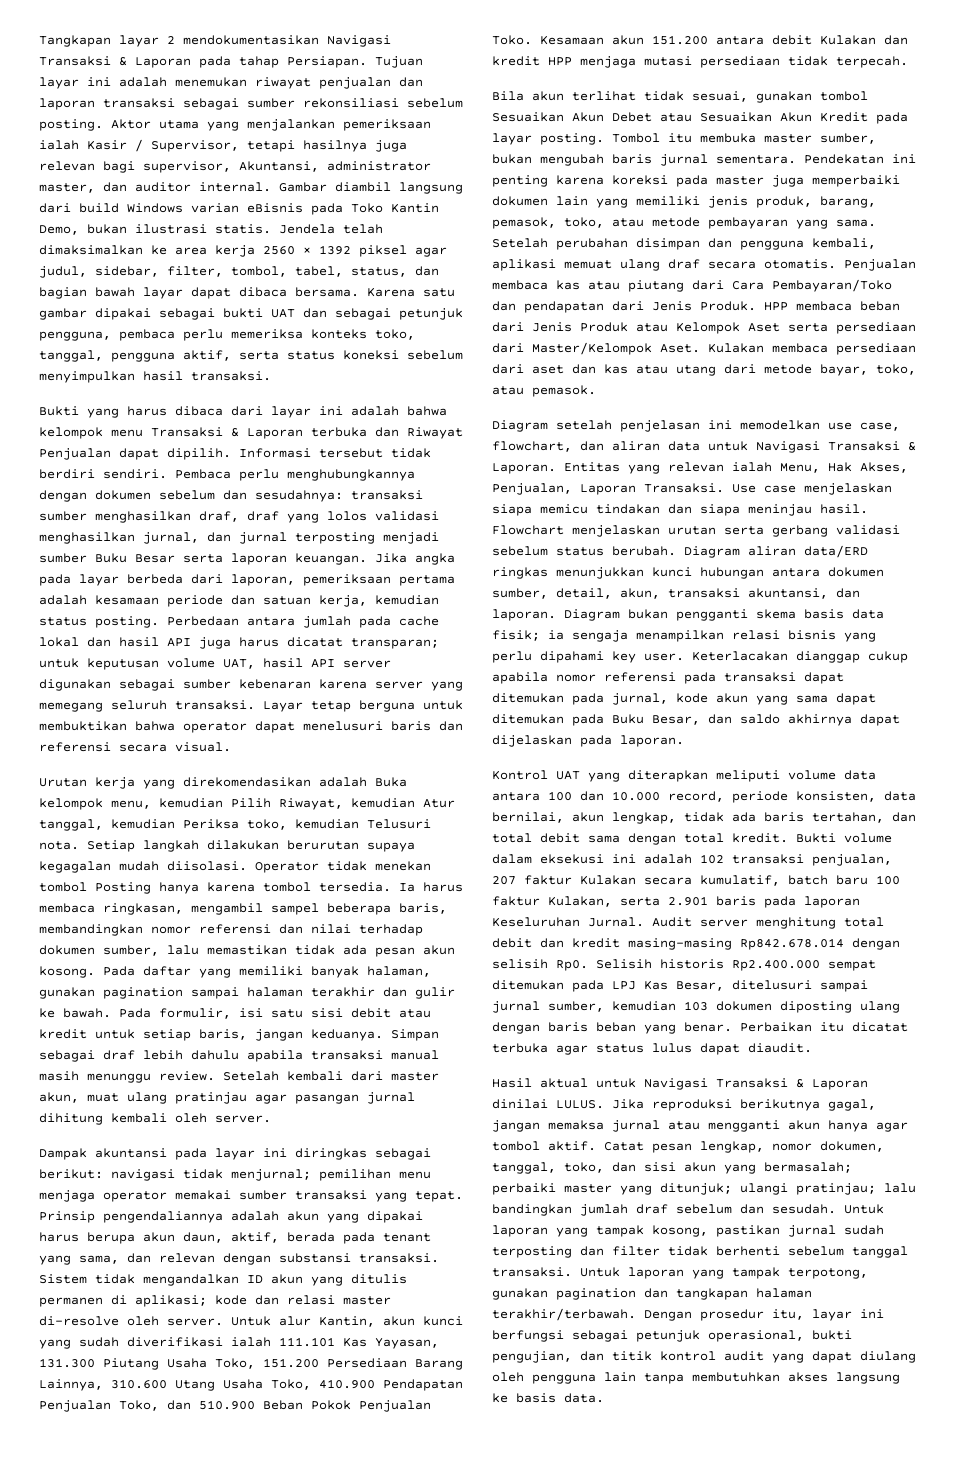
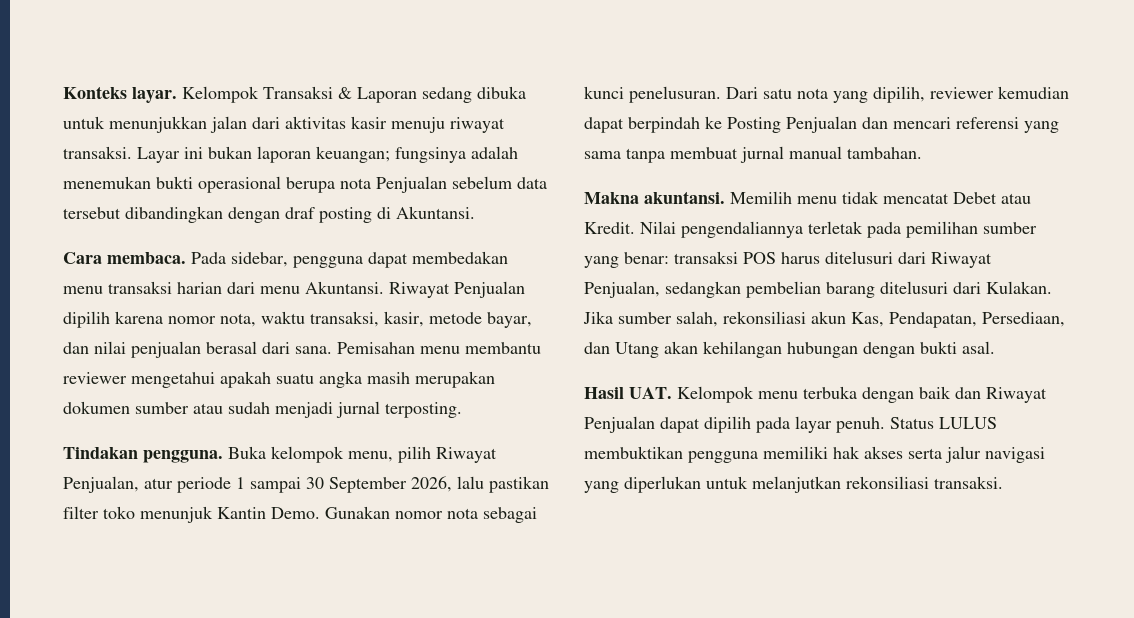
[39,35,391,47] [39,56,423,68] [39,77,423,89] [39,98,463,110] [39,119,431,131] [39,139,407,152] [39,161,431,173] [39,182,463,194] [39,203,439,215] [39,224,383,235] [39,245,447,257] [39,266,439,278] [39,287,455,299] [39,308,463,320] [39,329,415,341] [39,350,463,362] [39,371,271,383] [39,406,447,418] [39,427,463,439] [39,448,431,460] [39,469,415,481] [39,490,423,502] [39,511,439,523] [39,532,439,544] [39,553,455,565] [39,574,455,586] [39,595,439,607] [39,616,439,628] [39,637,439,649] [39,658,391,670] [39,679,463,691] [39,700,463,712] [39,721,463,733] [39,742,231,752] [39,777,407,789] [39,798,455,810] [39,819,431,831] [39,840,415,852] [39,861,431,873] [39,882,463,894] [39,903,447,915] [39,924,423,936] [39,945,455,957] [39,966,431,978] [39,987,455,999] [39,1008,431,1019] [39,1029,439,1041] [39,1050,439,1062] [39,1071,439,1083] [39,1092,415,1104] [39,1113,271,1125] [39,1148,431,1160] [39,1169,431,1181] [39,1190,463,1202] [39,1211,423,1223] [39,1232,431,1244] [39,1253,439,1265] [39,1274,407,1286] [39,1295,391,1307] [39,1316,463,1327] [39,1337,439,1349] [39,1358,463,1370] [39,1379,463,1391] [39,1400,431,1412] [492,35,908,45] [492,56,908,68] [492,91,868,103] [492,112,908,124] [492,133,876,145] [492,154,916,166] [492,175,900,187] [492,196,876,208] [492,217,876,229] [492,238,876,250] [492,259,916,271] [492,279,892,292] [492,301,900,313] [492,322,916,334] [492,342,916,355] [492,364,916,376] [492,385,596,397] [492,420,900,432] [492,441,916,453] [492,462,908,474] [492,483,892,495] [492,504,868,516] [492,525,900,537] [492,545,868,558] [492,567,884,579] [492,588,860,599] [492,609,884,621] [492,630,876,642] [492,651,908,663] [492,672,844,684] [492,693,876,705] [492,714,900,726] [492,735,684,747] [492,770,876,782] [492,791,916,803] [492,812,916,824] [492,833,892,845] [492,854,892,866] [492,875,900,886] [492,896,860,908] [492,917,884,929] [492,938,900,950] [492,959,876,971] [492,980,868,992] [492,1001,900,1013] [492,1022,908,1034] [492,1043,812,1055] [492,1078,868,1090] [492,1099,876,1111] [492,1120,908,1132] [492,1141,884,1153] [492,1162,852,1174] [492,1183,916,1195] [492,1204,884,1216] [492,1225,884,1237] [492,1246,908,1258] [492,1267,868,1279] [492,1288,812,1300] [492,1308,884,1321] [492,1330,852,1342] [492,1351,916,1363] [492,1372,900,1384] [492,1393,604,1403] Tangkapan layar 2 mendokumentasikan Navigasi Transaksi & Laporan pada tahap Persiapan. Tujuan layar ini adalah menemukan riwayat penjualan dan laporan transaksi sebagai sumber rekonsiliasi sebelum posting. Aktor utama yang menjalankan pemeriksaan ialah Kasir / Supervisor, tetapi hasilnya juga relevan bagi supervisor, Akuntansi, administrator master, dan auditor internal. Gambar diambil langsung dari build Windows varian eBisnis pada Toko Kantin Demo, bukan ilustrasi statis. Jendela telah dimaksimalkan ke area kerja 2560 × 1392 piksel agar judul, sidebar, filter, tombol, tabel, status, dan bagian bawah layar dapat dibaca bersama. Karena satu gambar dipakai sebagai bukti UAT dan sebagai petunjuk pengguna, pembaca perlu memeriksa konteks toko, tanggal, pengguna aktif, serta status koneksi sebelum menyimpulkan hasil transaksi. // Bukti yang harus dibaca dari layar ini adalah bahwa kelompok menu Transaksi & Laporan terbuka dan Riwayat Penjualan dapat dipilih. Informasi tersebut tidak berdiri sendiri. Pembaca perlu menghubungkannya dengan dokumen sebelum dan sesudahnya: transaksi sumber menghasilkan draf, draf yang lolos validasi menghasilkan jurnal, dan jurnal terposting menjadi sumber Buku Besar serta laporan keuangan. Jika angka pada layar berbeda dari laporan, pemeriksaan pertama adalah kesamaan periode dan satuan kerja, kemudian status posting. Perbedaan antara jumlah pada cache lokal dan hasil API juga harus dicatat transparan; untuk keputusan volume UAT, hasil API server digunakan sebagai sumber kebenaran karena server yang memegang seluruh transaksi. Layar tetap berguna untuk membuktikan bahwa operator dapat menelusuri baris dan referensi secara visual. // Urutan kerja yang direkomendasikan adalah Buka kelompok menu, kemudian Pilih Riwayat, kemudian Atur tanggal, kemudian Periksa toko, kemudian Telusuri nota. Setiap langkah dilakukan berurutan supaya kegagalan mudah diisolasi. Operator tidak menekan tombol Posting hanya karena tombol tersedia. Ia harus membaca ringkasan, mengambil sampel beberapa baris, membandingkan nomor referensi dan nilai terhadap dokumen sumber, lalu memastikan tidak ada pesan akun kosong. Pada daftar yang memiliki banyak halaman, gunakan pagination sampai halaman terakhir dan gulir ke bawah. Pada formulir, isi satu sisi debit atau kredit untuk setiap baris, jangan keduanya. Simpan sebagai draf lebih dahulu apabila transaksi manual masih menunggu review. Setelah kembali dari master akun, muat ulang pratinjau agar pasangan jurnal dihitung kembali oleh server. // Dampak akuntansi pada layar ini diringkas sebagai berikut: navigasi tidak menjurnal; pemilihan menu menjaga operator memakai sumber transaksi yang tepat. Prinsip pengendaliannya adalah akun yang dipakai harus berupa akun daun, aktif, berada pada tenant yang sama, dan relevan dengan substansi transaksi. Sistem tidak mengandalkan ID akun yang ditulis permanen di aplikasi; kode dan relasi master di-resolve oleh server. Untuk alur Kantin, akun kunci yang sudah diverifikasi ialah 111.101 Kas Yayasan, 131.300 Piutang Usaha Toko, 151.200 Persediaan Barang Lainnya, 310.600 Utang Usaha Toko, 410.900 Pendapatan Penjualan Toko, dan 510.900 Beban Pokok Penjualan Toko. Kesamaan akun 151.200 antara debit Kulakan dan kredit HPP menjaga mutasi persediaan tidak terpecah. // Bila akun terlihat tidak sesuai, gunakan tombol Sesuaikan Akun Debet atau Sesuaikan Akun Kredit pada layar posting. Tombol itu membuka master sumber, bukan mengubah baris jurnal sementara. Pendekatan ini penting karena koreksi pada master juga memperbaiki dokumen lain yang memiliki jenis produk, barang, pemasok, toko, atau metode pembayaran yang sama. Setelah perubahan disimpan dan pengguna kembali, aplikasi memuat ulang draf secara otomatis. Penjualan membaca kas atau piutang dari Cara Pembayaran/Toko dan pendapatan dari Jenis Produk. HPP membaca beban dari Jenis Produk atau Kelompok Aset serta persediaan dari Master/Kelompok Aset. Kulakan membaca persediaan dari aset dan kas atau utang dari metode bayar, toko, atau pemasok. // Diagram setelah penjelasan ini memodelkan use case, flowchart, dan aliran data untuk Navigasi Transaksi & Laporan. Entitas yang relevan ialah Menu, Hak Akses, Penjualan, Laporan Transaksi. Use case menjelaskan siapa memicu tindakan dan siapa meninjau hasil. Flowchart menjelaskan urutan serta gerbang validasi sebelum status berubah. Diagram aliran data/ERD ringkas menunjukkan kunci hubungan antara dokumen sumber, detail, akun, transaksi akuntansi, dan laporan. Diagram bukan pengganti skema basis data fisik; ia sengaja menampilkan relasi bisnis yang perlu dipahami key user. Keterlacakan dianggap cukup apabila nomor referensi pada transaksi dapat ditemukan pada jurnal, kode akun yang sama dapat ditemukan pada Buku Besar, dan saldo akhirnya dapat dijelaskan pada laporan. // Kontrol UAT yang diterapkan meliputi volume data antara 100 dan 10.000 record, periode konsisten, data bernilai, akun lengkap, tidak ada baris tertahan, dan total debit sama dengan total kredit. Bukti volume dalam eksekusi ini adalah 102 transaksi penjualan, 207 faktur Kulakan secara kumulatif, batch baru 100 faktur Kulakan, serta 2.901 baris pada laporan Keseluruhan Jurnal. Audit server menghitung total debit dan kredit masing-masing Rp842.678.014 dengan selisih Rp0. Selisih historis Rp2.400.000 sempat ditemukan pada LPJ Kas Besar, ditelusuri sampai jurnal sumber, kemudian 103 dokumen diposting ulang dengan baris beban yang benar. Perbaikan itu dicatat terbuka agar status lulus dapat diaudit. // Hasil aktual untuk Navigasi Transaksi & Laporan dinilai LULUS. Jika reproduksi berikutnya gagal, jangan memaksa jurnal atau mengganti akun hanya agar tombol aktif. Catat pesan lengkap, nomor dokumen, tanggal, toko, dan sisi akun yang bermasalah; perbaiki master yang ditunjuk; ulangi pratinjau; lalu bandingkan jumlah draf sebelum dan sesudah. Untuk laporan yang tampak kosong, pastikan jurnal sudah terposting dan filter tidak berhenti sebelum tanggal transaksi. Untuk laporan yang tampak terpotong, gunakan pagination dan tangkapan halaman terakhir/terbawah. Dengan prosedur itu, layar ini berfungsi sebagai petunjuk operasional, bukti pengujian, dan titik kontrol audit yang dapat diulang oleh pengguna lain tanpa membutuhkan akses langsung ke basis data. -> [63,86,526,103] [63,116,505,133] [63,146,518,163] [63,176,547,193] [63,206,475,223] [63,251,508,268] [63,281,525,298] [63,311,532,328] [63,341,541,358] [63,371,495,388] [63,401,462,418] [63,446,497,463] [63,476,549,493] [63,506,537,523] [584,86,1069,103] [584,116,1059,133] [584,146,922,163] [584,191,1031,204] [584,221,1037,238] [584,251,992,268] [584,281,1052,298] [583,311,1065,328] [584,341,995,358] [584,386,1047,403] [584,416,997,433] [584,446,1045,463] [584,476,1003,493] Konteks layar. Kelompok Transaksi & Laporan sedang dibuka untuk menunjukkan jalan dari aktivitas kasir menuju riwayat transaksi. Layar ini bukan laporan keuangan; fungsinya adalah menemukan bukti operasional berupa nota Penjualan sebelum data tersebut dibandingkan dengan draf posting di Akuntansi. // Cara membaca. Pada sidebar, pengguna dapat membedakan menu transaksi harian dari menu Akuntansi. Riwayat Penjualan dipilih karena nomor nota, waktu transaksi, kasir, metode bayar, dan nilai penjualan berasal dari sana. Pemisahan menu membantu reviewer mengetahui apakah suatu angka masih merupakan dokumen sumber atau sudah menjadi jurnal terposting. // Tindakan pengguna. Buka kelompok menu, pilih Riwayat Penjualan, atur periode 1 sampai 30 September 2026, lalu pastikan filter toko menunjuk Kantin Demo. Gunakan nomor nota sebagai kunci penelusuran. Dari satu nota yang dipilih, reviewer kemudian dapat berpindah ke Posting Penjualan dan mencari referensi yang sama tanpa membuat jurnal manual tambahan. // Makna akuntansi. Memilih menu tidak mencatat Debet atau Kredit. Nilai pengendaliannya terletak pada pemilihan sumber yang benar: transaksi POS harus ditelusuri dari Riwayat Penjualan, sedangkan pembelian barang ditelusuri dari Kulakan. Jika sumber salah, rekonsiliasi akun Kas, Pendapatan, Persediaan, dan Utang akan kehilangan hubungan dengan bukti asal. // Hasil UAT. Kelompok menu terbuka dengan baik dan Riwayat Penjualan dapat dipilih pada layar penuh. Status LULUS membuktikan pengguna memiliki hak akses serta jalur navigasi yang diperlukan untuk melanjutkan rekonsiliasi transaksi.

